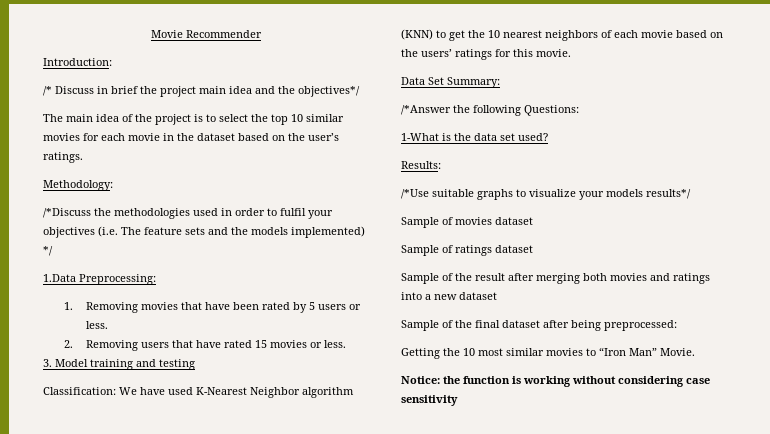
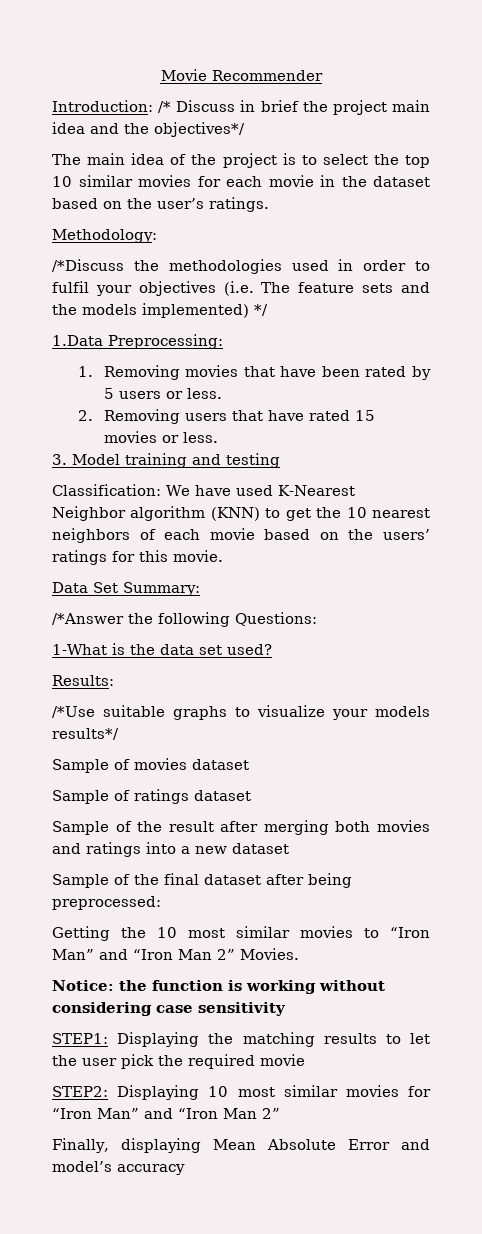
(112, 62) // -> (153, 106) none
[660,348,695,356] Movie. -> [99,948,299,960] and “Iron Man 2” Movies.
(458, 400) none -> [52,1032,431,1047] [52,1054,305,1069] [52,1085,431,1100] [52,1108,280,1119] [52,1138,431,1153] [52,1161,185,1175] // STEP1: Displaying the matching results to let the user pick the required movie // STEP2: Displaying 10 most similar movies for “Iron Man” and “Iron Man 2” // Finally, displaying Mean Absolute Error and model’s accuracy

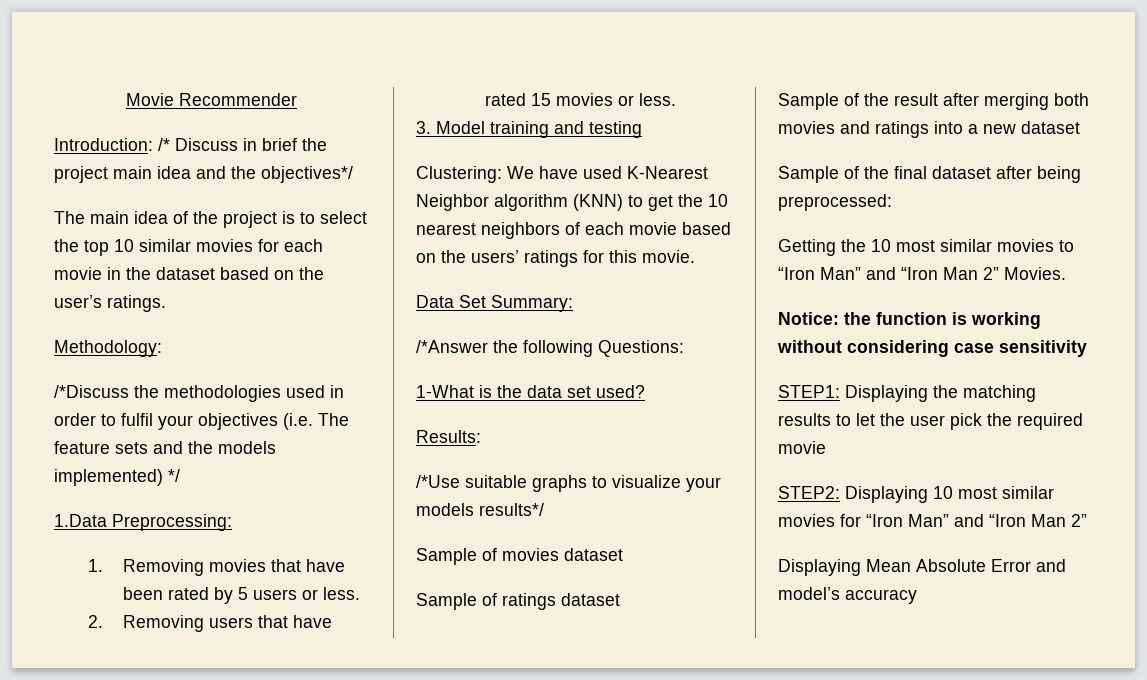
[52,484,161,496] Classification: -> [416,166,502,183] Clustering:
[52,1138,201,1153] Finally, displaying -> [778,559,861,576] Displaying

